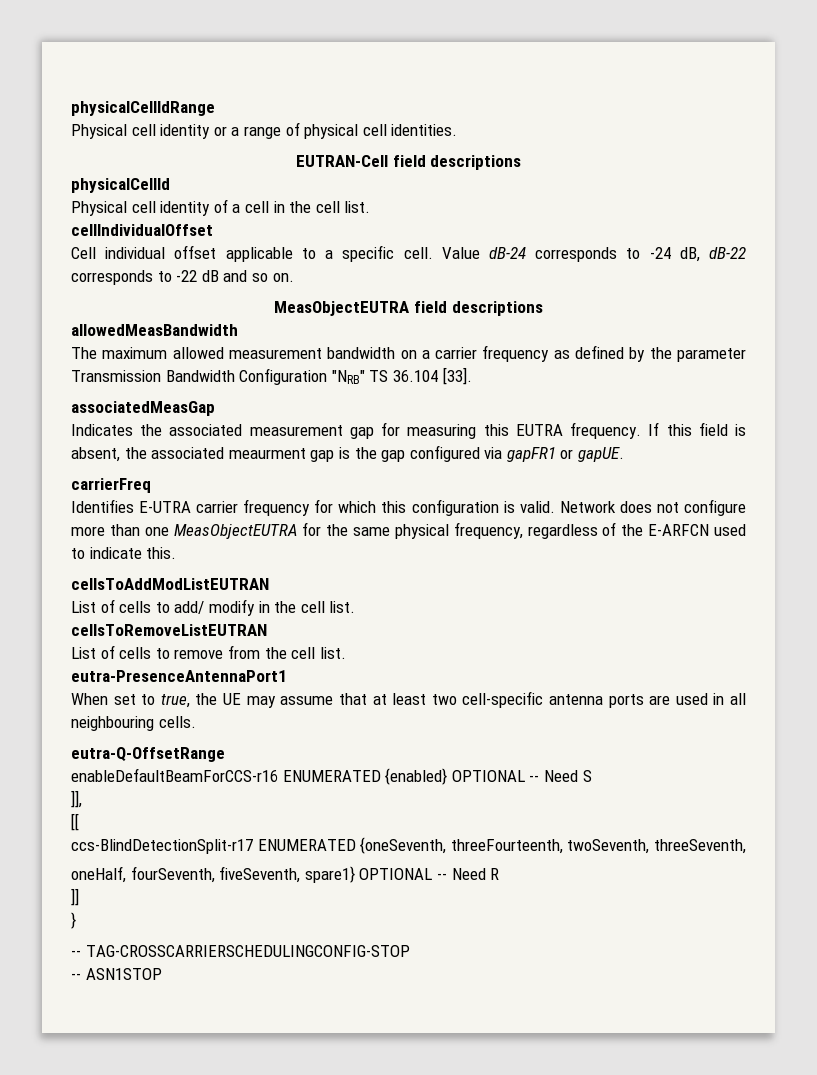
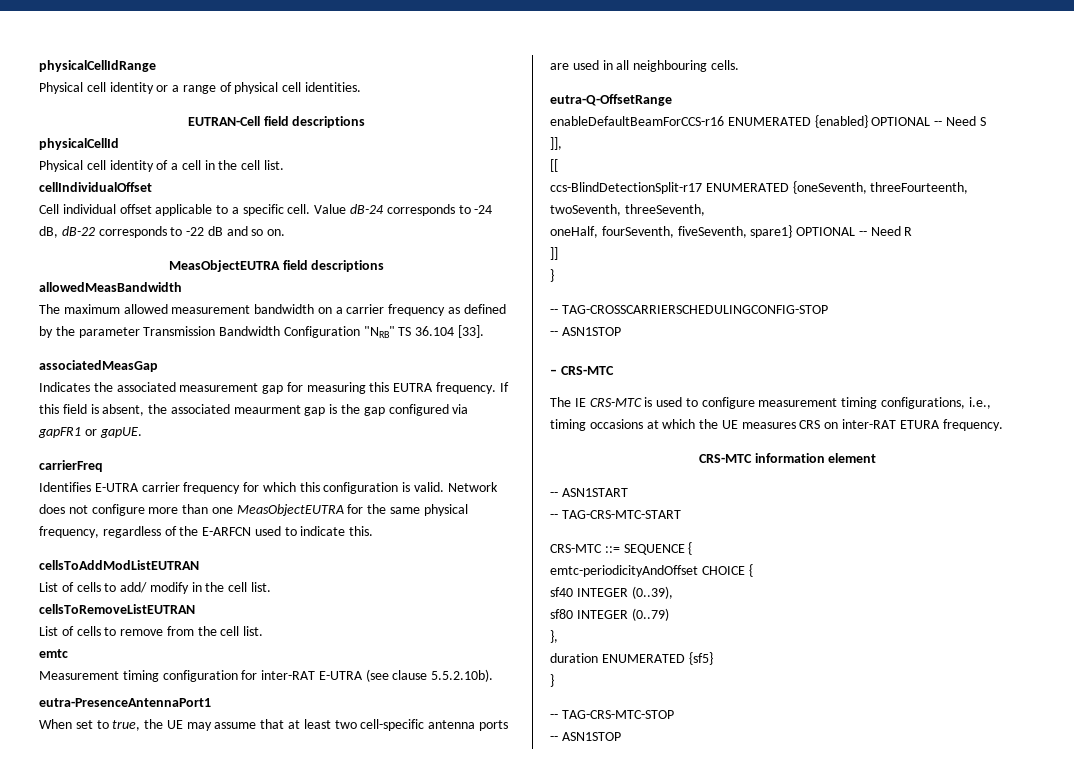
(346, 653) none -> [39,649,68,658] [39,669,494,682] // emtc // Measurement timing configuration for inter-RAT E-UTRA (see clause 5.5.2.10b).
(162, 974) none -> [550,366,614,375] [550,397,991,409] [550,419,1003,431] [698,453,877,463] [550,488,628,497] [550,510,681,519] [550,542,693,555] [550,564,753,577] [550,586,673,599] [550,608,669,621] [550,630,558,643] [550,652,713,665] [550,674,554,687] [550,710,674,719] [550,732,621,741] // – CRS-MTC // The IE CRS-MTC is used to configure measurement timing configurations, i.e., timing occasions at which the UE measures CRS on inter-RAT ETURA frequency. // CRS-MTC information element // -- ASN1START // -- TAG-CRS-MTC-START // CRS-MTC ::= SEQUENCE { // emtc-periodicityAndOffset CHOICE { // sf40 INTEGER (0..39), // sf80 INTEGER (0..79) // }, // duration ENUMERATED {sf5} // } // -- TAG-CRS-MTC-STOP // -- ASN1STOP

